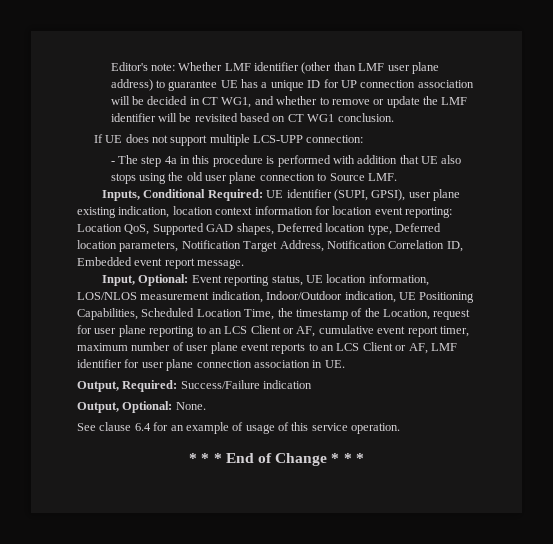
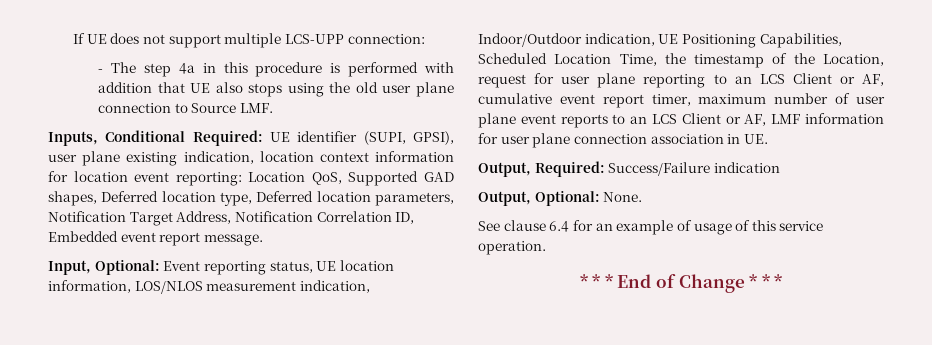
[110,62,439,74] [110,79,474,91] [110,96,468,108] [110,113,394,122] Editor's note: Whether LMF identifier (other than LMF user plane address) to guarantee UE has a unique ID for UP connection association will be decided in CT WG1, and whether to remove or update the LMF identifier will be revisited based on CT WG1 conclusion. // -> (73, 38) none
[77,359,122,368] identifier -> [805,113,885,124] information

